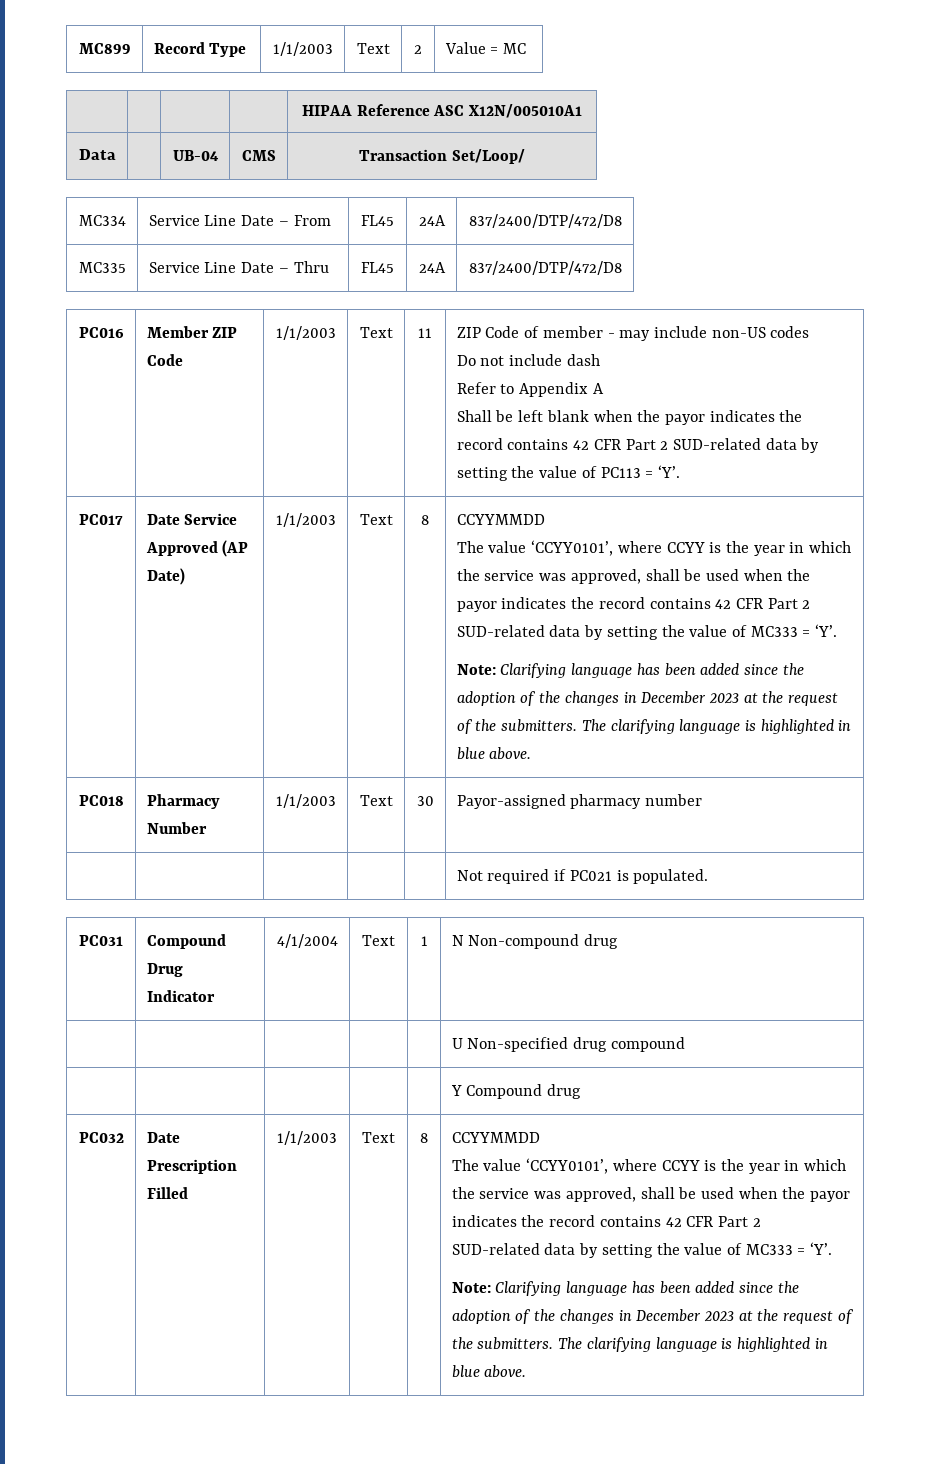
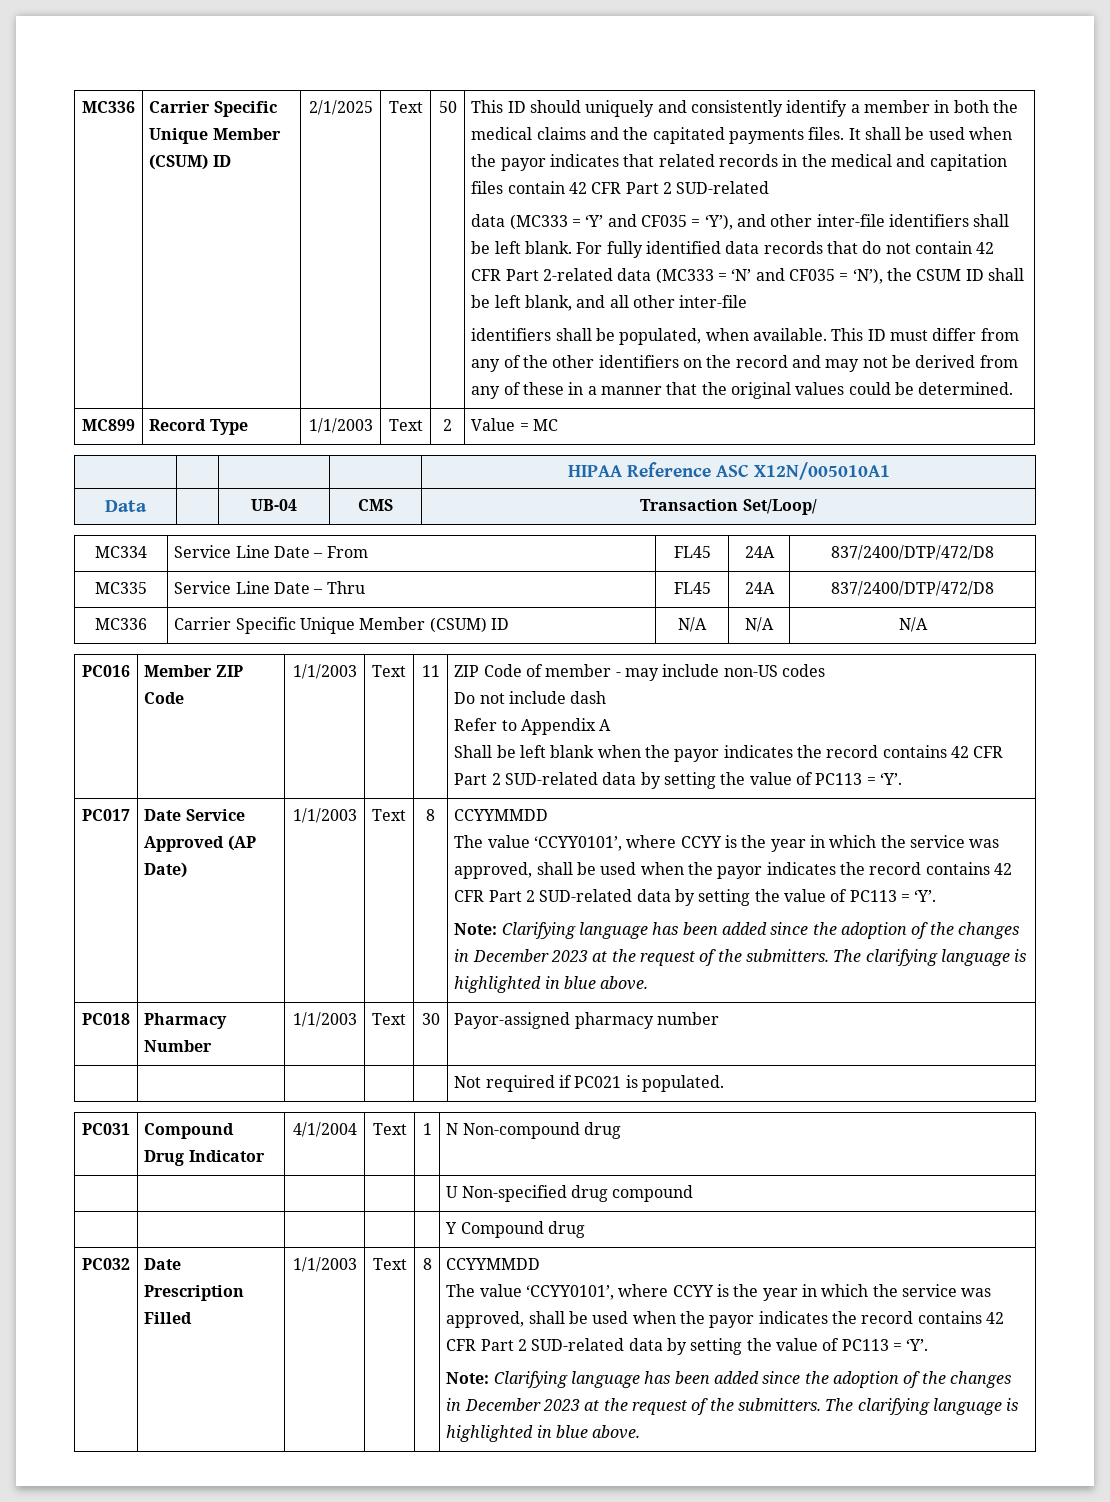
(78, 48) none -> [82,101,135,113] [149,101,277,117] [149,128,281,144] [149,154,231,170] [308,100,373,115] [388,101,423,113] [438,101,457,113] [471,100,1018,117] [471,127,1012,144] [471,154,1007,171] [471,181,770,194] [471,214,1010,230] [471,241,995,258] [471,268,1024,284] [471,295,748,311] [471,328,1019,345] [471,355,1018,372] [471,382,1014,399] MC336 | Carrier Specific Unique Member (CSUM) ID | 2/1/2025 | Text | 50 | This ID should uniquely and consistently identify a member in both the medical claims and the capitated payments files. It shall be used when the payor indicates that related records in the medical and capitation files contain 42 CFR Part 2 SUD-related // data (MC333 = ‘Y’ and CF035 = ‘Y’), and other inter-file identifiers shall be left blank. For fully identified data records that do not contain 42 CFR Part 2-related data (MC333 = ‘N’ and CF035 = ‘N’), the CSUM ID shall be left blank, and all other inter-file // identifiers shall be populated, when available. This ID must differ from any of the other identifiers on the record and may not be derived from any of these in a manner that the original values could be determined. //
(622, 268) none -> [95,618,147,630] [174,617,510,634] [678,617,707,632] [745,617,774,632] [898,617,928,632] // MC336 | Carrier Specific Unique Member (CSUM) ID | N/A | N/A | N/A
[750,626,798,637] MC333 -> [849,890,897,902] PC113
[745,1244,793,1255] MC333 -> [841,1339,889,1351] PC113

